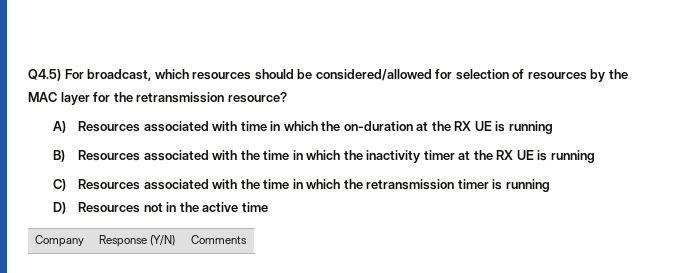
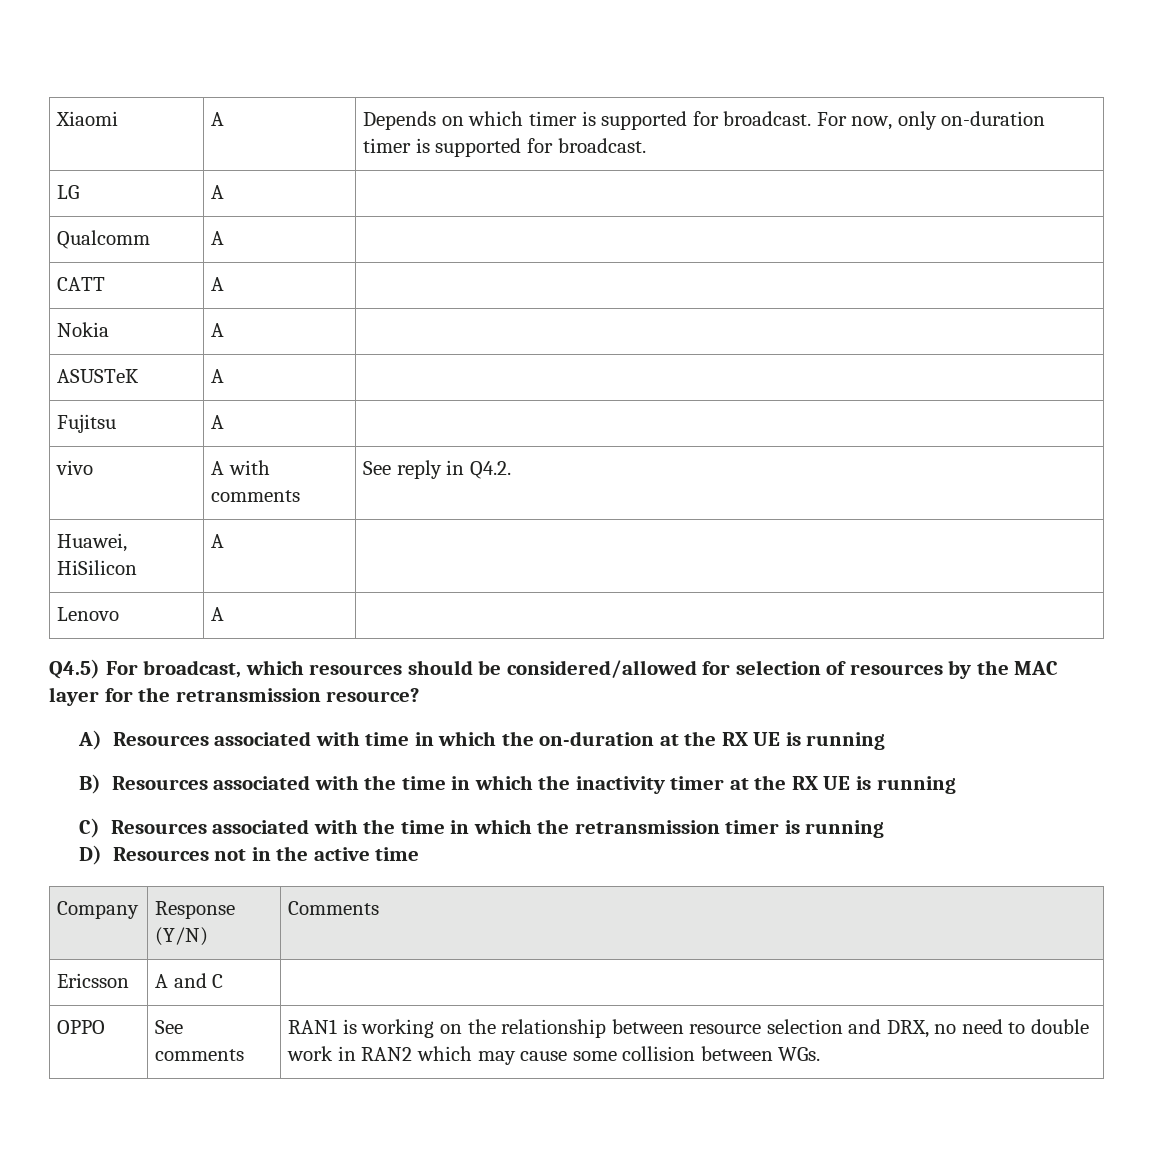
(28, 75) none -> [56,111,119,126] [211,112,225,126] [363,111,1046,130] [363,138,646,157] [57,185,80,199] [211,185,225,199] [57,230,151,249] [211,231,225,245] [57,277,106,291] [211,277,225,291] [57,322,110,337] [211,323,225,337] [57,369,140,383] [211,369,225,383] [57,414,117,433] [211,415,225,429] [56,460,94,475] [211,460,270,475] [211,490,301,502] [363,460,511,479] [57,533,128,552] [57,560,138,575] [211,534,225,548] [57,607,120,621] [211,607,225,621] Xiaomi | A | Depends on which timer is supported for broadcast. For now, only on-duration timer is supported for broadcast. // LG | A | // Qualcomm | A | // CATT | A | // Nokia | A | // ASUSTeK | A | // Fujitsu | A | // vivo | A with comments | See reply in Q4.2. // Huawei, HiSilicon | A | // Lenovo | A | //
(248, 239) none -> [57,973,130,988] [155,973,224,988] [57,1020,106,1034] [155,1020,184,1034] [155,1049,245,1061] [288,1019,1089,1038] [287,1046,821,1065] // Ericsson | A and C | // OPPO | See comments | RAN1 is working on the relationship between resource selection and DRX, no need to double work in RAN2 which may cause some collision between WGs.

